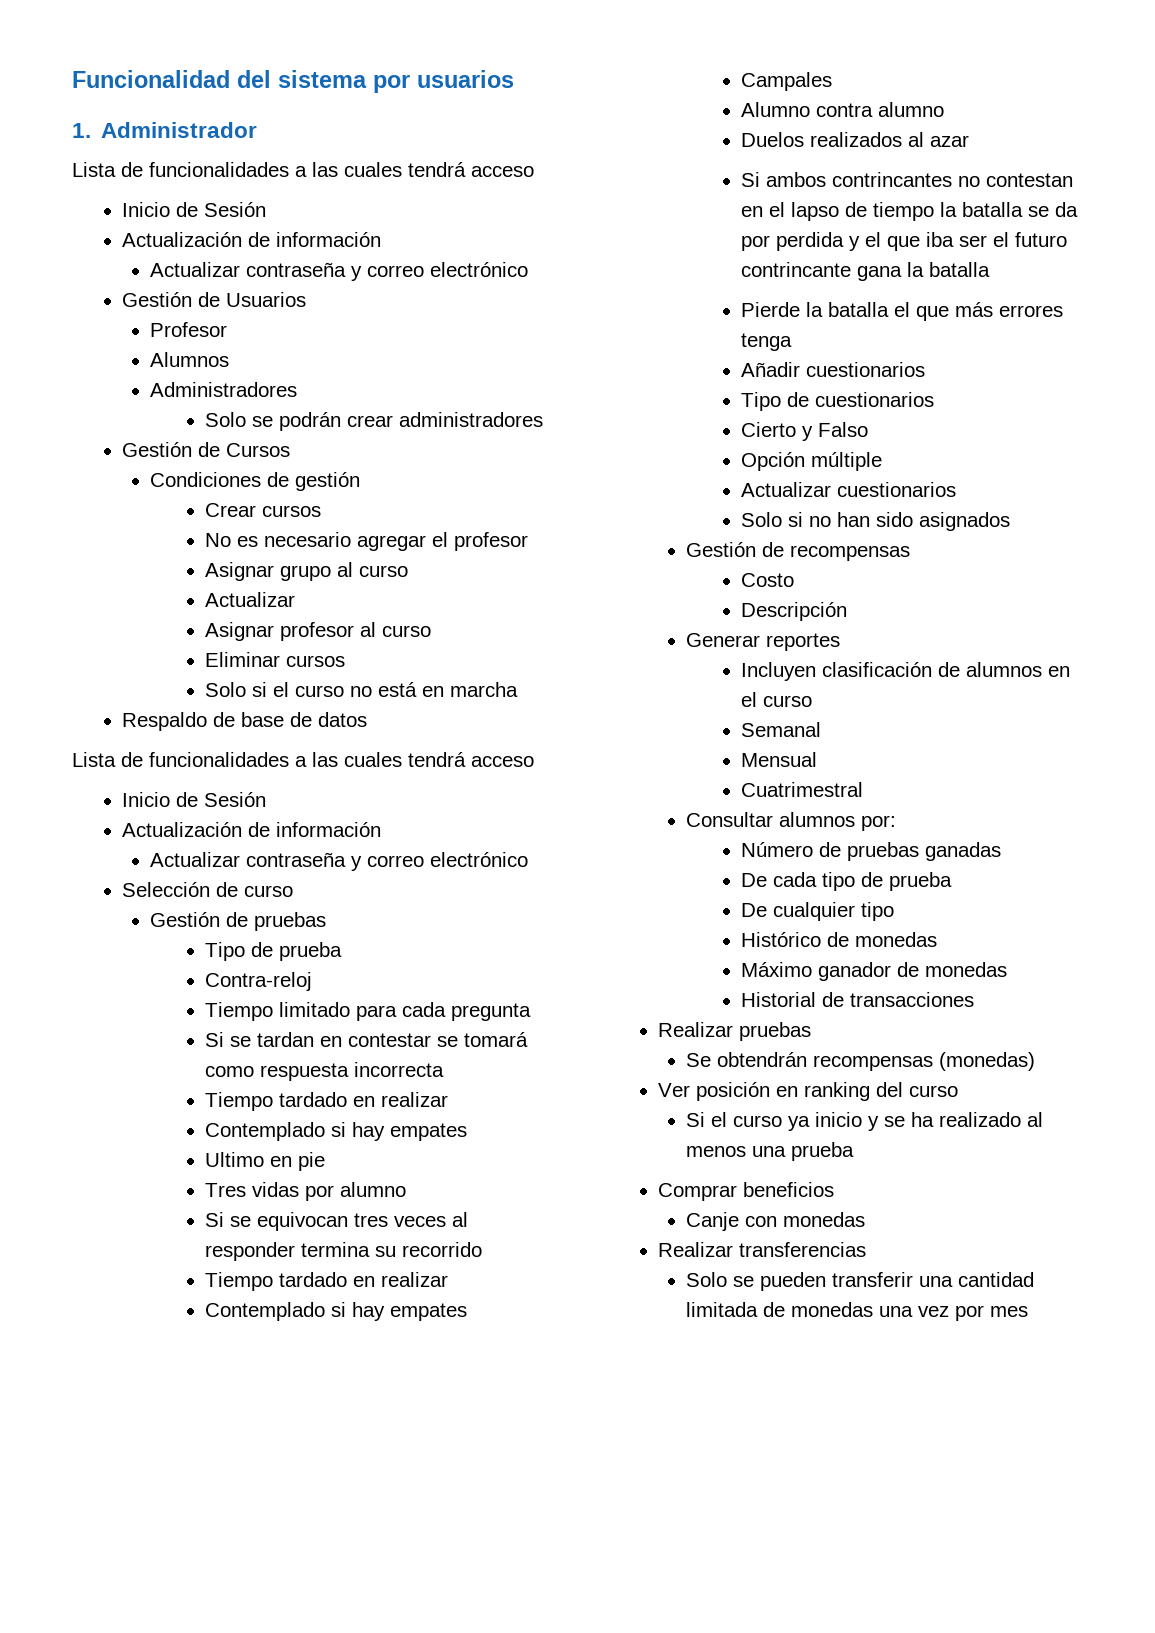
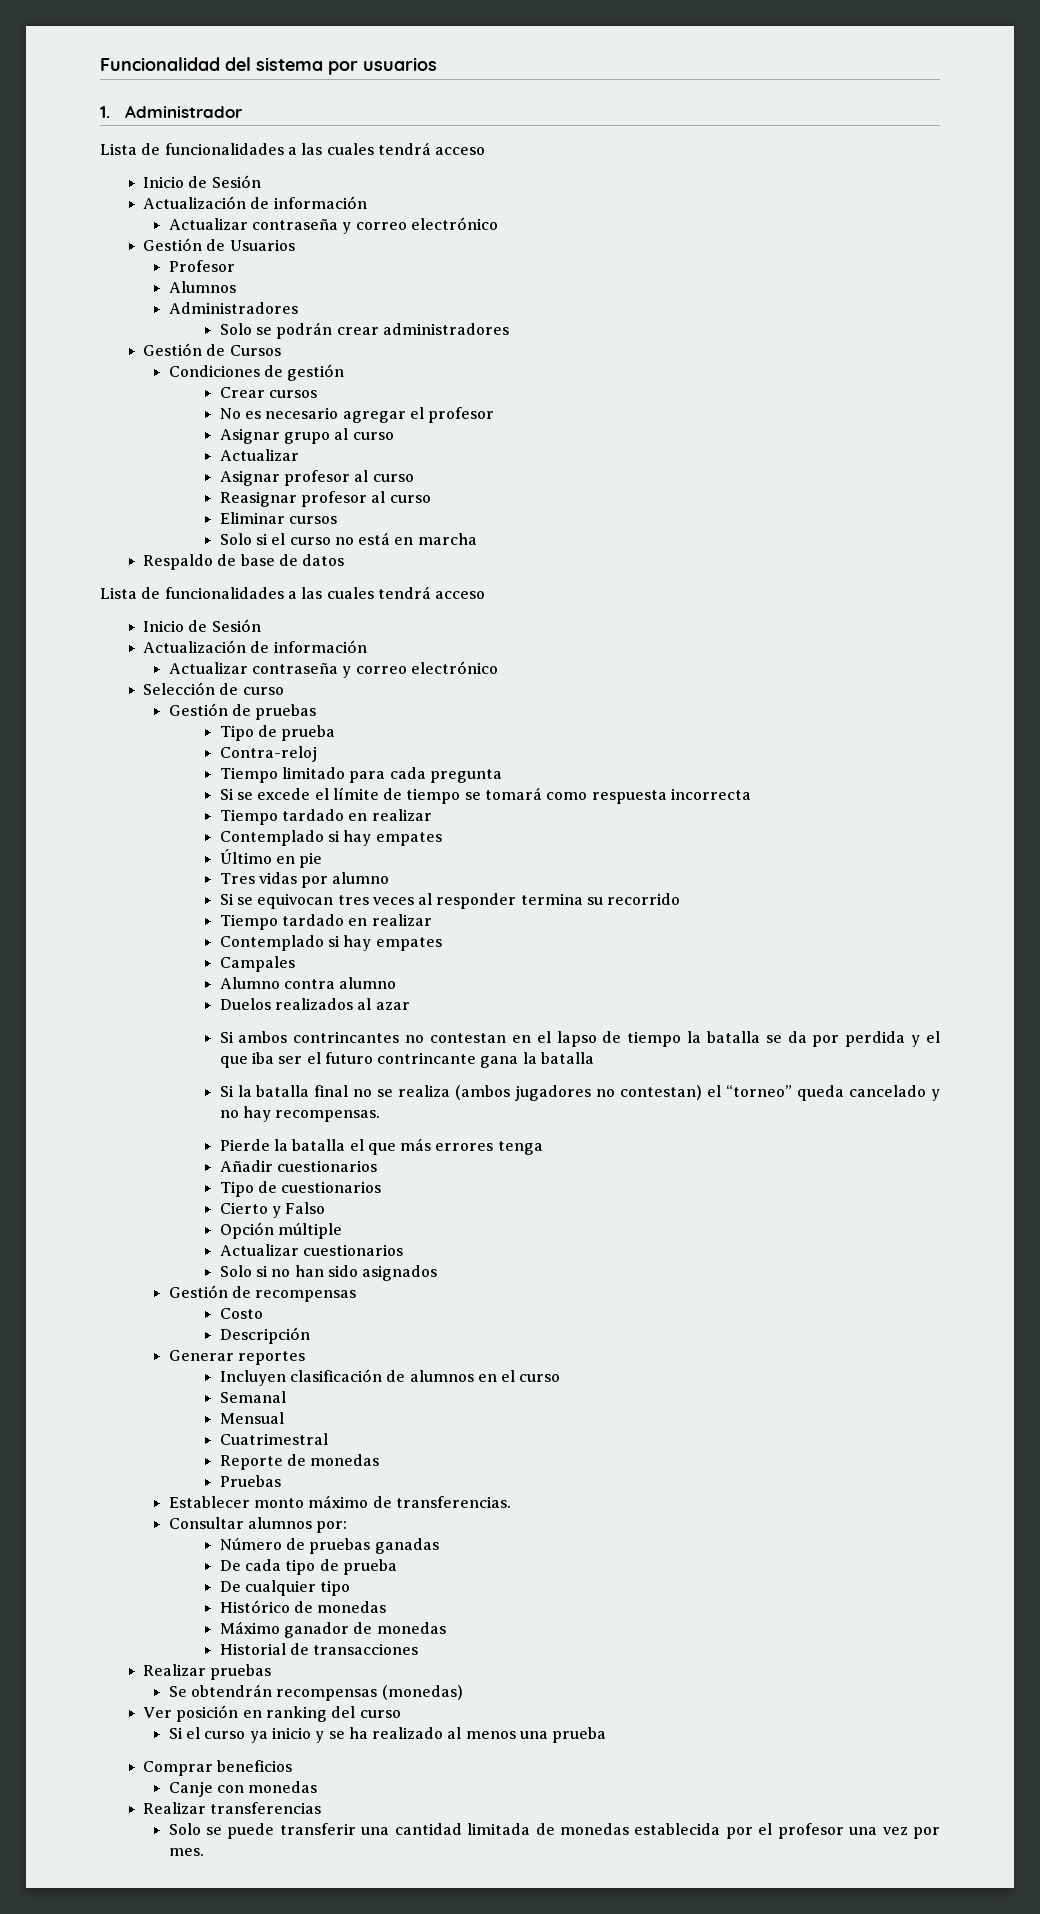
(432, 631) none -> [219,491,431,507] // Reasignar profesor al curso
[257,1032,432,1047] tardan en contestar -> [257,787,461,804] excede el límite de tiempo
[205,1152,265,1167] Ultimo -> [219,849,272,864] Último
(991, 269) none -> [219,1085,940,1101] [219,1106,381,1122] // Si la batalla final no se realiza (ambos jugadores no contestan) el “torneo” queda cancelado y no hay recompensas.
(864, 789) none -> [219,1454,380,1470] [219,1475,281,1487] [168,1495,511,1508] // Reporte de monedas // Pruebas // Establecer monto máximo de transferencias.
[759,1272,826,1291] pueden -> [227,1823,275,1839] puede
(873, 1309) none -> [634,1823,844,1839] establecida por el profesor
[989,1306,1028,1317] mes -> [168,1848,204,1856] mes.

